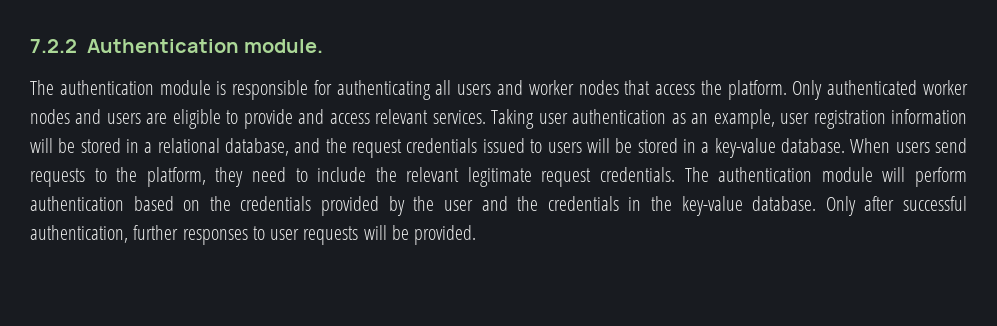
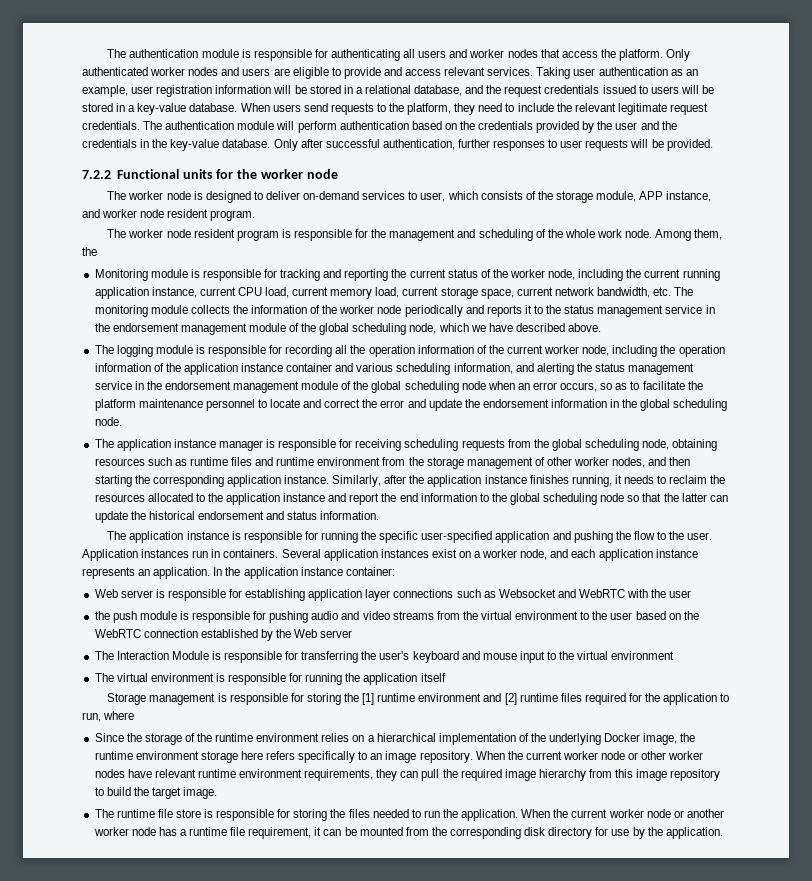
[30,39,324,53] 7.2.2 Authentication module. // -> (107, 53) none
(477, 235) none -> [82,169,338,179] [107,191,712,203] [82,209,256,221] [107,229,723,241] [82,247,97,256] [94,269,720,281] [94,287,694,299] [94,305,715,317] [94,323,602,335] [94,345,725,357] [94,363,695,375] [94,381,703,393] [94,399,728,411] [94,417,122,426] [94,439,718,451] [94,457,691,469] [94,475,726,487] [94,493,728,505] [94,511,380,523] [107,531,713,543] [82,549,698,561] [82,567,395,579] [94,589,692,601] [94,611,699,623] [94,629,353,641] [94,651,675,663] [94,673,446,685] [107,693,730,705] [82,711,135,722] [94,733,696,745] [94,751,704,763] [94,769,721,781] [94,787,218,799] [94,809,724,821] [93,827,723,839] // 7.2.2 Functional units for the worker node // The worker node is designed to deliver on-demand services to user, which consists of the storage module, APP instance, and worker node resident program. // The worker node resident program is responsible for the management and scheduling of the whole work node. Among them, the // Monitoring module is responsible for tracking and reporting the current status of the worker node, including the current running application instance, current CPU load, current memory load, current storage space, current network bandwidth, etc. The monitoring module collects the information of the worker node periodically and reports it to the status management service in the endorsement management module of the global scheduling node, which we have described above. // The logging module is responsible for recording all the operation information of the current worker node, including the operation information of the application instance container and various scheduling information, and alerting the status management service in the endorsement management module of the global scheduling node when an error occurs, so as to facilitate the platform maintenance personnel to locate and correct the error and update the endorsement information in the global scheduling node. // The application instance manager is responsible for receiving scheduling requests from the global scheduling node, obtaining resources such as runtime files and runtime environment from the storage management of other worker nodes, and then starting the corresponding application instance. Similarly, after the application instance finishes running, it needs to reclaim the resources allocated to the application instance and report the end information to the global scheduling node so that the latter can update the historical endorsement and status information. // The application instance is responsible for running the specific user-specified application and pushing the flow to the user. Application instances run in containers. Several application instances exist on a worker node, and each application instance represents an application. In the application instance container: // Web server is responsible for establishing application layer connections such as Websocket and WebRTC with the user // the push module is responsible for pushing audio and video streams from the virtual environment to the user based on the WebRTC connection established by the Web server // The Interaction Module is responsible for transferring the user's keyboard and mouse input to the virtual environment // The virtual environment is responsible for running the application itself // Storage management is responsible for storing the [1] runtime environment and [2] runtime files required for the application to run, where // Since the storage of the runtime environment relies on a hierarchical implementation of the underlying Docker image, the runtime environment storage here refers specifically to an image repository. When the current worker node or other worker nodes have relevant runtime environment requirements, they can pull the required image hierarchy from this image repository to build the target image. // The runtime file store is responsible for storing the files needed to run the application. When the current worker node or another worker node has a runtime file requirement, it can be mounted from the corresponding disk directory for use by the application.

